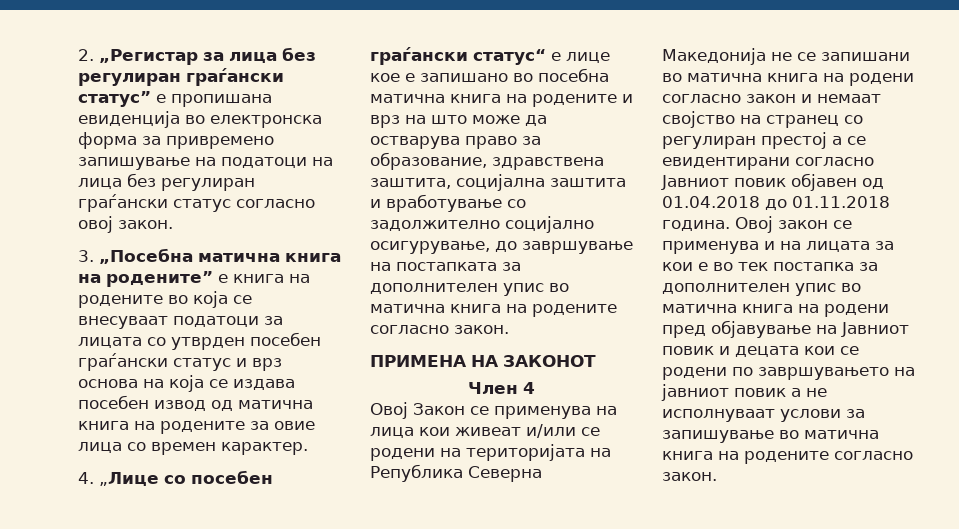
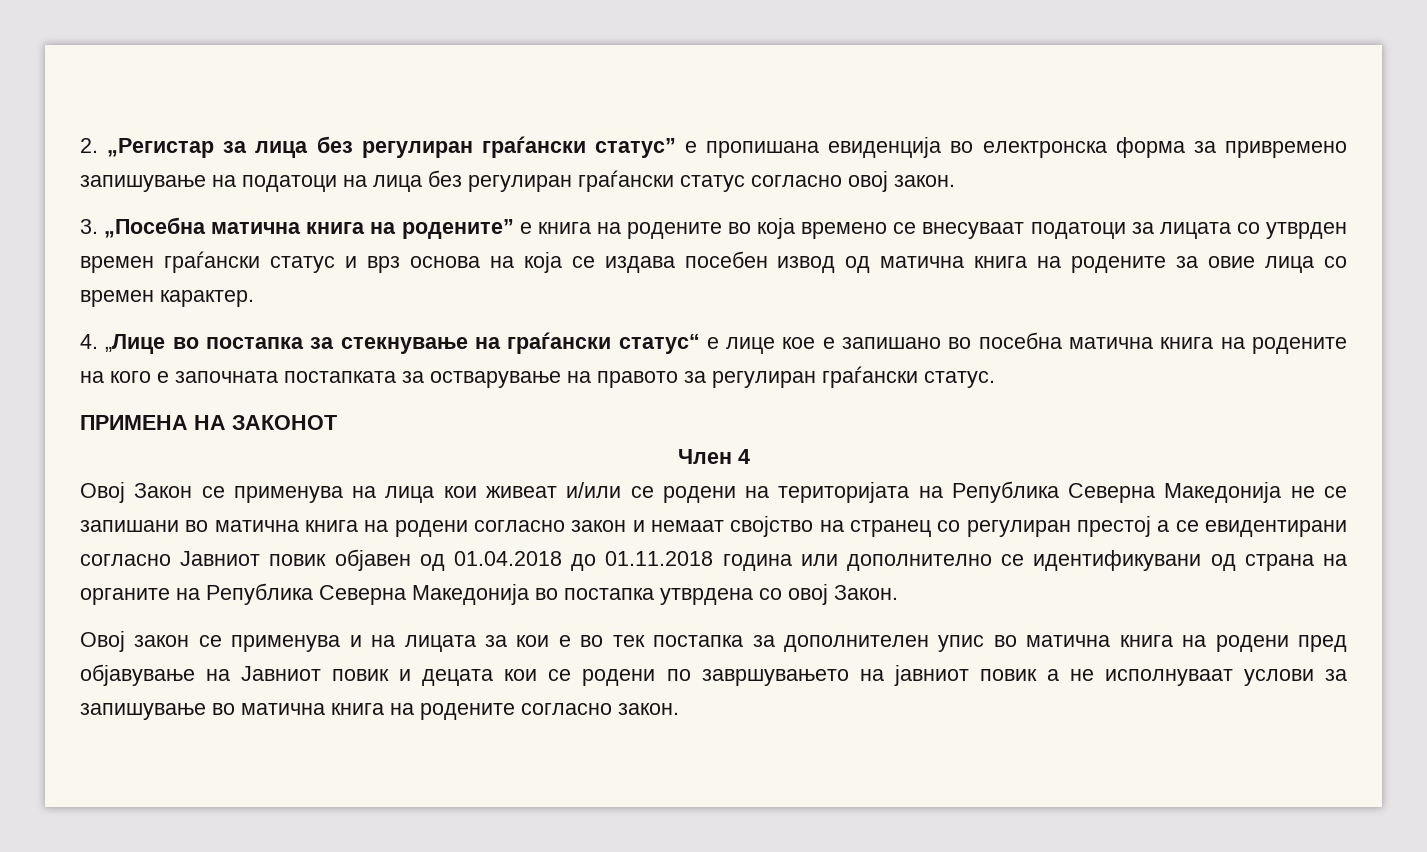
(228, 299) none -> [801,222,888,239] времено
[250,332,321,346] посебен -> [80,256,154,273] времен
[164,470,273,484] со посебен -> [172,337,501,354] во постапка за стекнување на
[622,94,633,103] [370,115,547,128] [370,136,541,149] [370,152,604,170] [370,174,626,191] [370,194,526,212] [370,216,594,233] [370,241,633,254] [370,262,521,271] [370,283,569,296] [370,304,617,317] [370,325,509,334] и врз на што може да остварува право за образование, здравствена заштита, социјална заштита и вработување со задолжително социјално осигурување, до завршување на постапката за дополнителен упис во матична книга на родените согласно закон. -> [80,366,995,388] на кого е започната постапката за остварување на правото за регулиран граѓански статус.
[662,220,730,231] година. -> [722,550,1348,571] [80,583,898,605] година или дополнително се идентификувани од страна на органите на Република Северна Македонија во постапка утврдена со овој Закон. //

